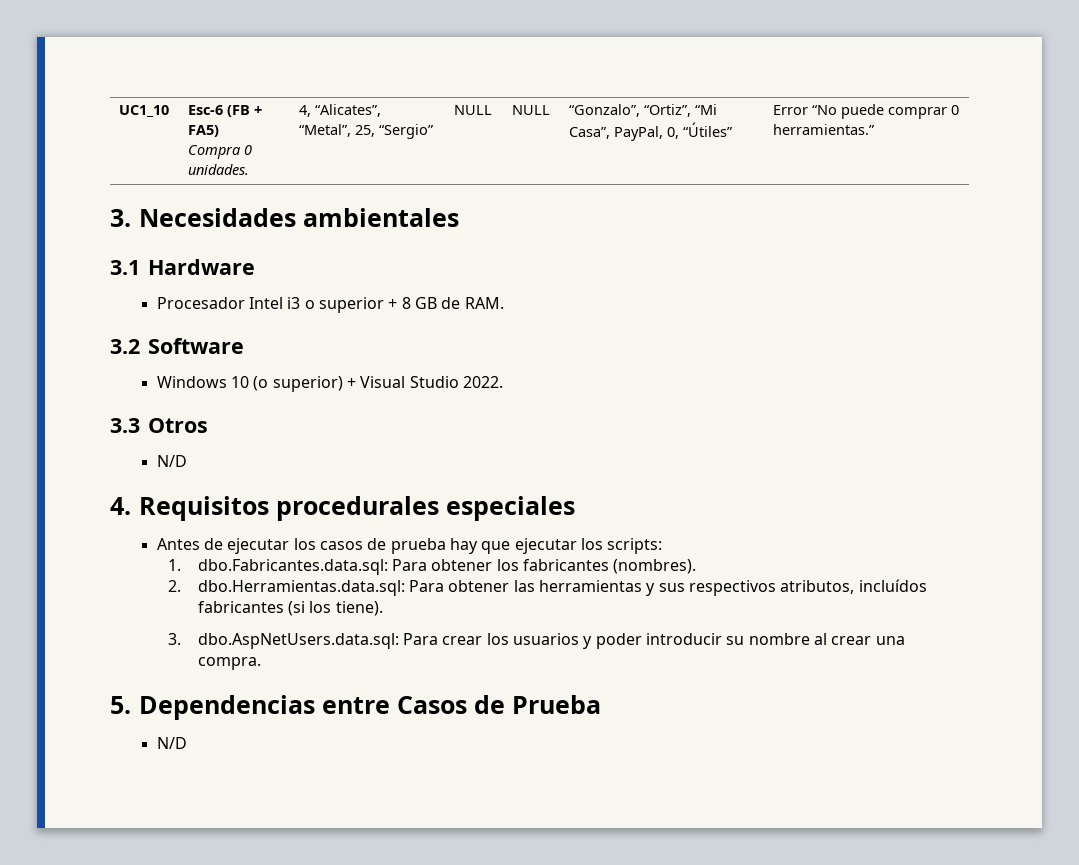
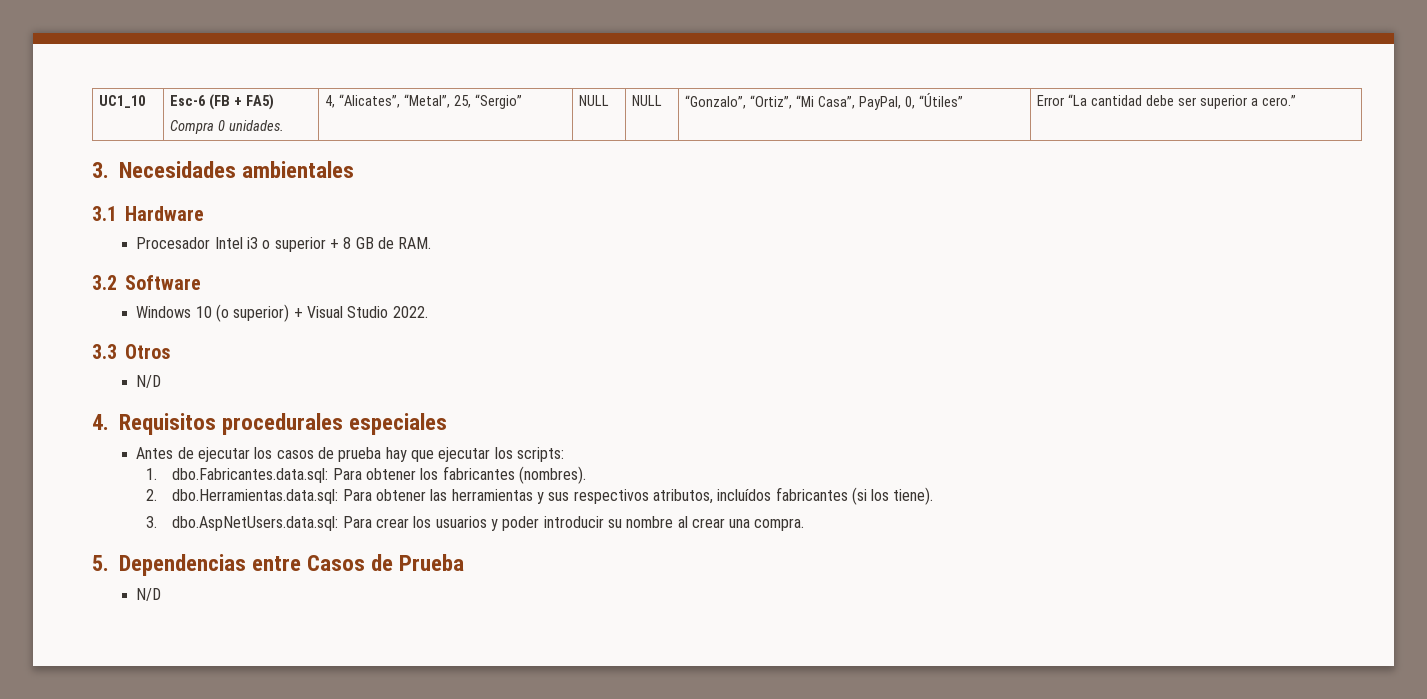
[812,104,960,119] [773,124,876,135] “No puede comprar 0 herramientas.” -> [1068,94,1296,109] “La cantidad debe ser superior a cero.”

